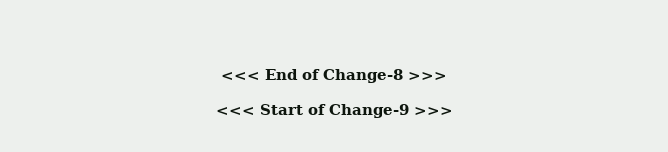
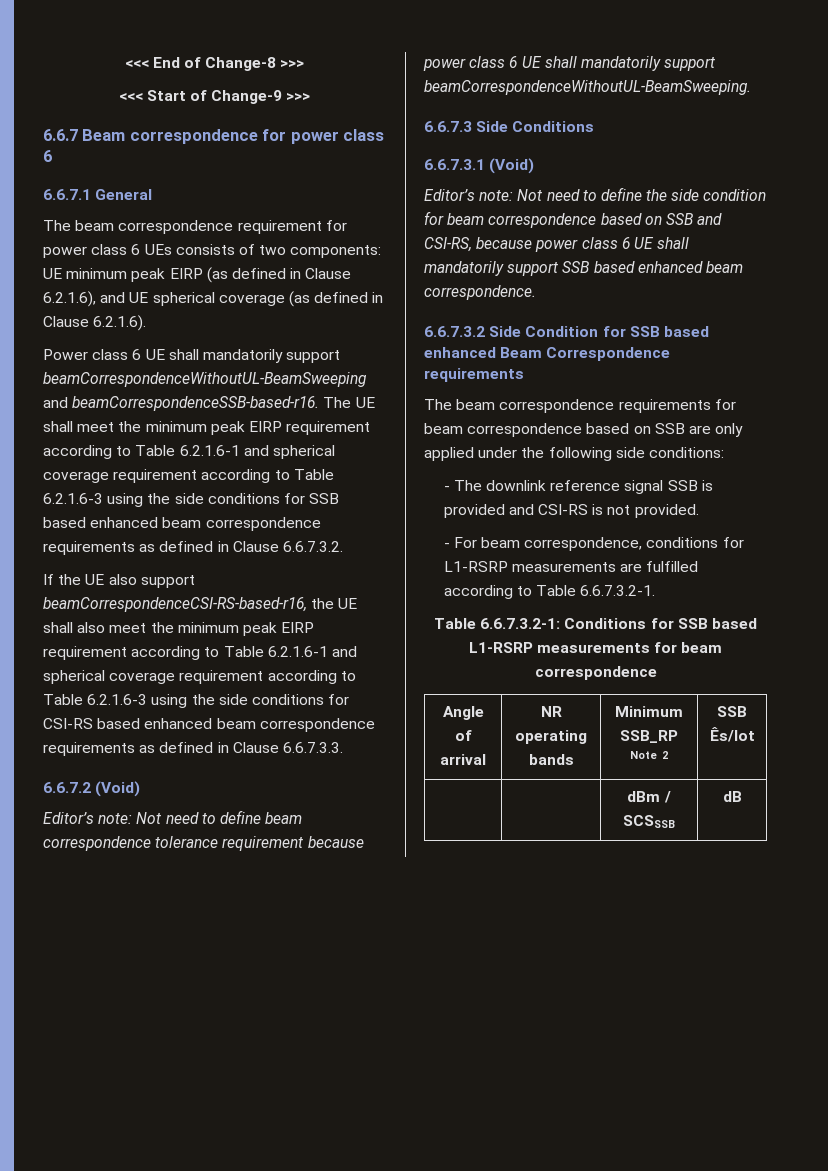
(453, 111) none -> [43,129,385,144] [43,150,52,162] [43,189,153,200] [43,220,347,234] [43,244,382,258] [43,267,352,283] [43,291,384,307] [43,315,147,331] [43,349,341,363] [43,372,367,387] [43,396,375,411] [43,421,371,435] [43,445,335,459] [43,469,334,483] [43,493,340,507] [43,517,321,531] [43,541,343,555] [43,574,195,588] [43,597,358,612] [43,622,315,636] [43,646,357,660] [43,670,356,684] [43,694,350,708] [43,718,375,732] [43,742,343,756] [43,781,141,797] [43,810,303,824] [43,836,364,851] [423,56,716,71] [424,80,751,95] [424,121,595,132] [424,158,535,174] [424,187,767,201] [424,211,723,228] [424,237,690,252] [424,261,743,276] [424,285,536,300] [424,326,709,337] [424,347,671,361] [424,368,524,382] [424,399,736,413] [424,423,744,437] [424,447,724,461] [443,480,713,494] [443,504,699,518] [443,537,744,551] [443,561,699,572] [443,585,656,599] [434,618,757,629] [468,642,723,653] [534,666,657,680] [442,706,484,720] [454,730,472,741] [440,754,486,765] [540,706,562,717] [515,730,587,744] [528,754,574,765] [615,706,683,717] [620,730,678,743] [630,751,668,759] [717,706,747,717] [709,727,755,742] [627,791,671,803] [623,815,675,828] [722,791,742,802] // 6.6.7 Beam correspondence for power class 6 // 6.6.7.1 General // The beam correspondence requirement for power class 6 UEs consists of two components: UE minimum peak EIRP (as defined in Clause 6.2.1.6), and UE spherical coverage (as defined in Clause 6.2.1.6). // Power class 6 UE shall mandatorily support beamCorrespondenceWithoutUL-BeamSweeping and beamCorrespondenceSSB-based-r16. The UE shall meet the minimum peak EIRP requirement according to Table 6.2.1.6-1 and spherical coverage requirement according to Table 6.2.1.6-3 using the side conditions for SSB based enhanced beam correspondence requirements as defined in Clause 6.6.7.3.2. // If the UE also support beamCorrespondenceCSI-RS-based-r16, the UE shall also meet the minimum peak EIRP requirement according to Table 6.2.1.6-1 and spherical coverage requirement according to Table 6.2.1.6-3 using the side conditions for CSI-RS based enhanced beam correspondence requirements as defined in Clause 6.6.7.3.3. // 6.6.7.2 (Void) // Editor’s note: Not need to define beam correspondence tolerance requirement because power class 6 UE shall mandatorily support beamCorrespondenceWithoutUL-BeamSweeping. // 6.6.7.3 Side Conditions // 6.6.7.3.1 (Void) // Editor’s note: Not need to define the side condition for beam correspondence based on SSB and CSI-RS, because power class 6 UE shall mandatorily support SSB based enhanced beam correspondence. // 6.6.7.3.2 Side Condition for SSB based enhanced Beam Correspondence requirements // The beam correspondence requirements for beam correspondence based on SSB are only applied under the following side conditions: // - The downlink reference signal SSB is provided and CSI-RS is not provided. // - For beam correspondence, conditions for L1-RSRP measurements are fulfilled according to Table 6.6.7.3.2-1. // Table 6.6.7.3.2-1: Conditions for SSB based L1-RSRP measurements for beam correspondence // Angle of arrival | NR operating bands | Minimum SSB_RP Note 2 | SSB Ês/Iot // | | dBm / SCSSSB | dB

